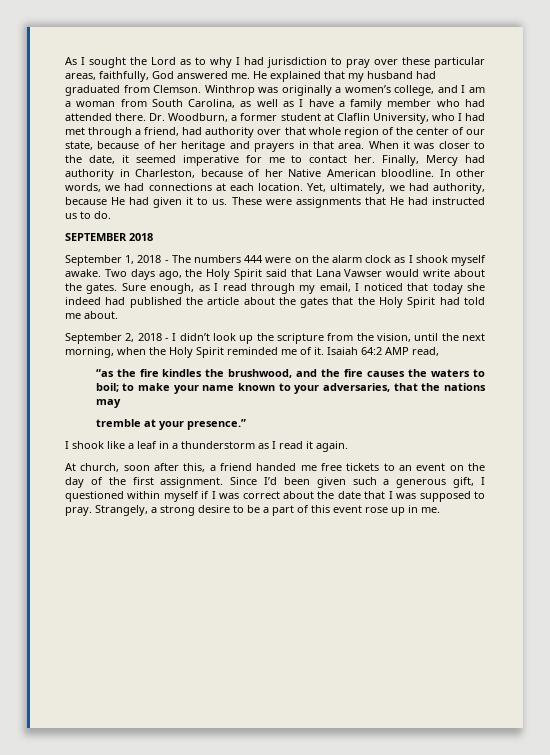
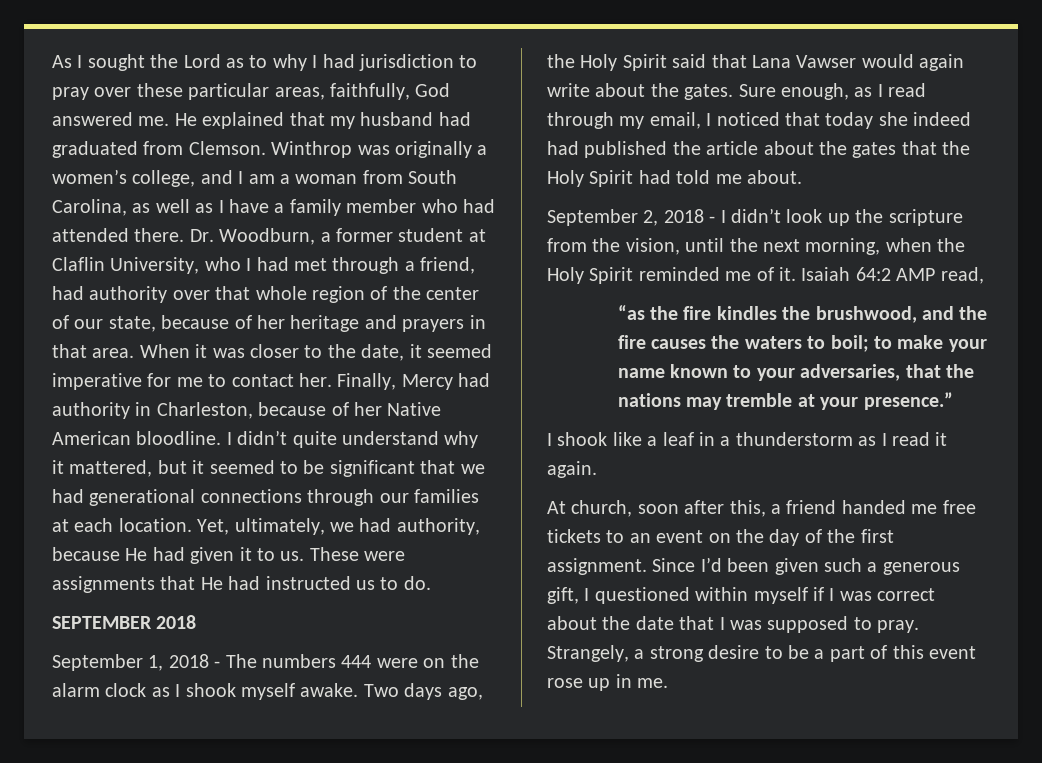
[439,169,485,177] [65,183,212,192] In other words, we had connections -> [226,430,479,448] [52,460,485,477] [52,489,479,506] I didn’t quite understand why it mattered, but it seemed to be significant that we had generational connections through our families
(420, 273) none -> [919,54,965,71] again
(121, 403) // -> (723, 403) none

